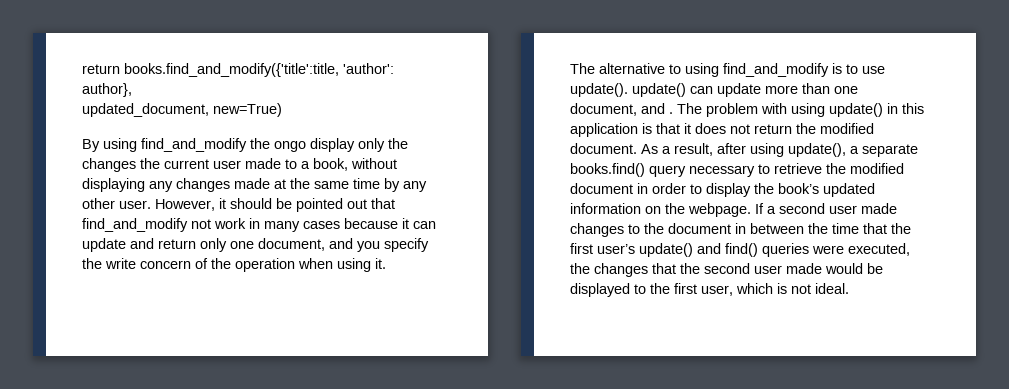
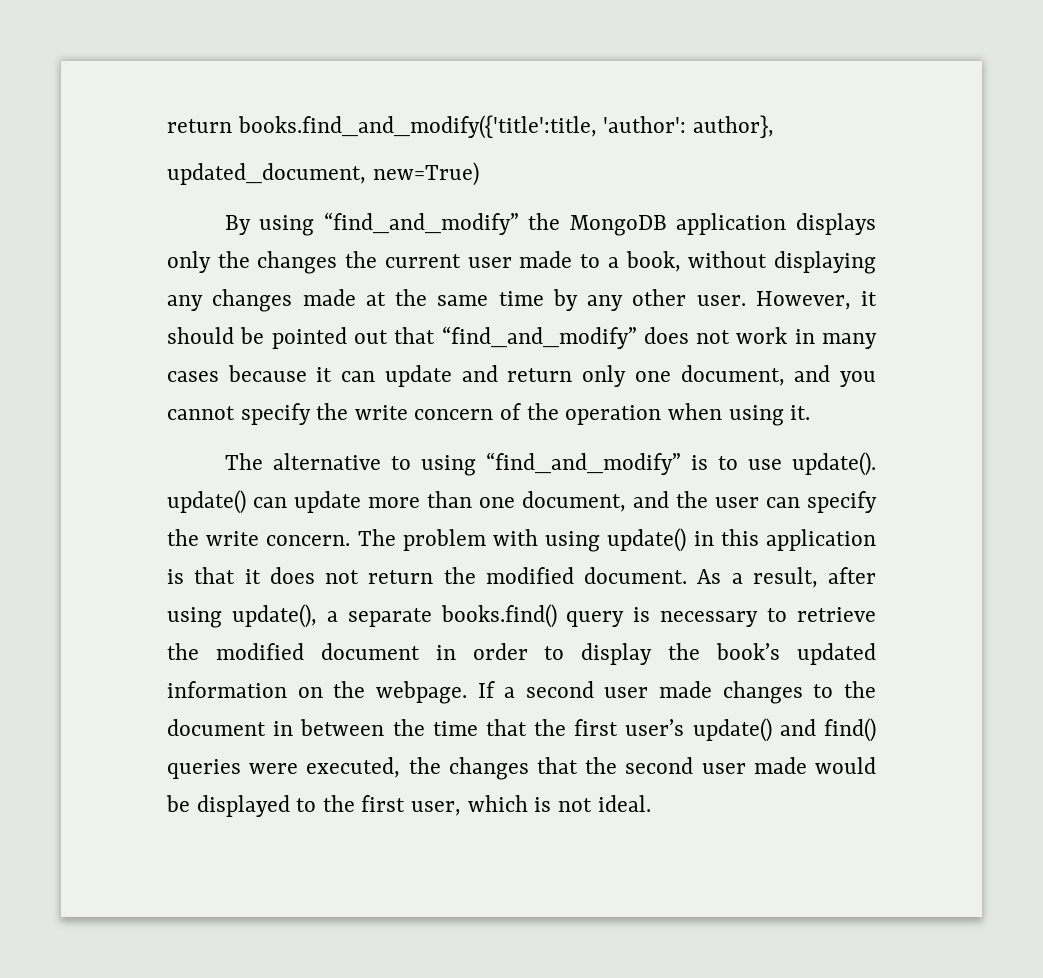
[141,138,355,152] find_and_modify the ongo display -> [323,212,876,236] “find_and_modify” the MongoDB application displays
[82,218,188,232] find_and_modify -> [441,326,689,349] “find_and_modify” does
(380, 246) none -> [167,406,235,420] cannot
[723,63,829,77] find_and_modify -> [485,452,681,475] “find_and_modify”
[669,112,673,114] . -> [676,491,877,513] [167,529,351,546] the user can specify the write concern.
(686, 171) none -> [633,607,651,622] is

